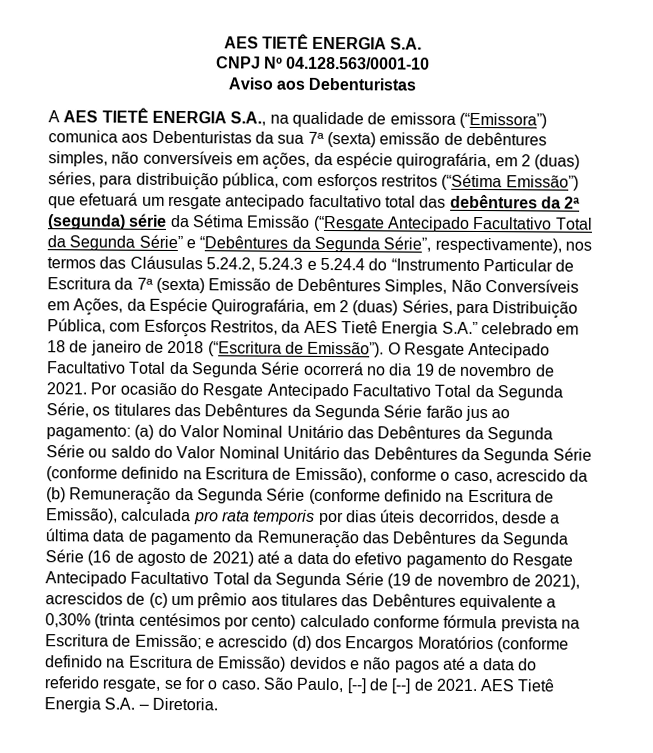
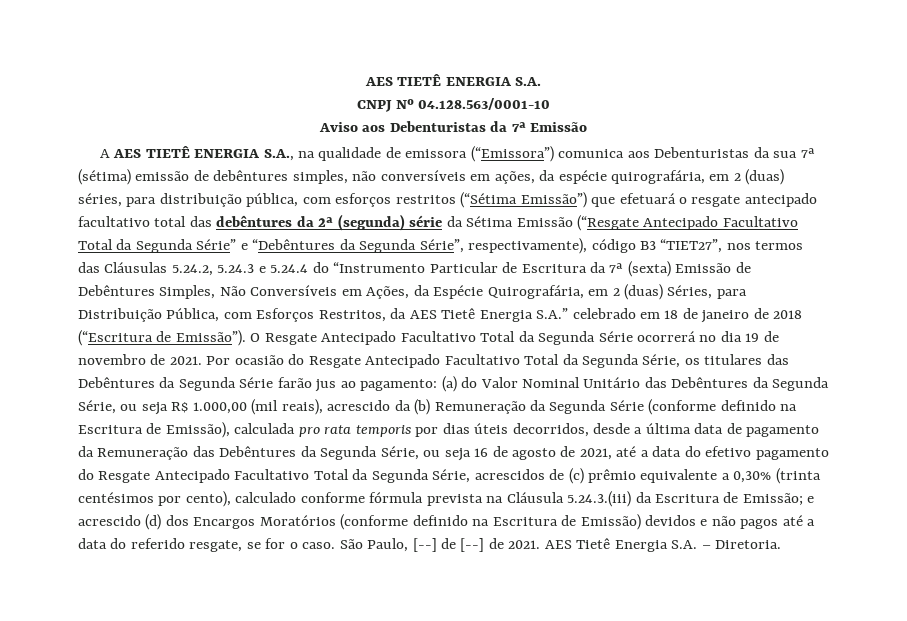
(417, 84) none -> [490,121,588,132] da 7ª Emissão
[326,131,376,148] (sexta) -> [78,169,131,185] (sétima)
[141,196,165,206] um -> [679,197,688,204] o
(562, 245) none -> [591,239,723,253] código B3 “TIET27”,
[46,444,592,464] [46,466,493,484] Série ou saldo do Valor Nominal Unitário das Debêntures da Segunda Série (conforme definido na Escritura de Emissão), conforme o caso, -> [78,399,323,415] Série, ou seja R$ 1.000,00 (mil reais),
[45,549,112,566] Série (16 -> [380,446,489,461] Série, ou seja 16
[211,551,254,567] 2021) -> [579,448,612,460] 2021,
[344,572,581,590] [45,592,456,609] Série (19 de novembro de 2021), acrescidos de (c) um prêmio aos titulares das Debêntures -> [432,468,637,484] Série, acrescidos de (c) prêmio
[251,614,297,630] cento) -> [185,491,231,507] cento),
(580, 624) none -> [506,491,652,507] Cláusula 5.24.3.(iii) da

